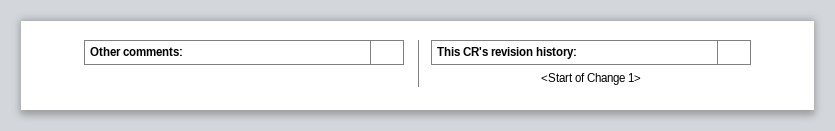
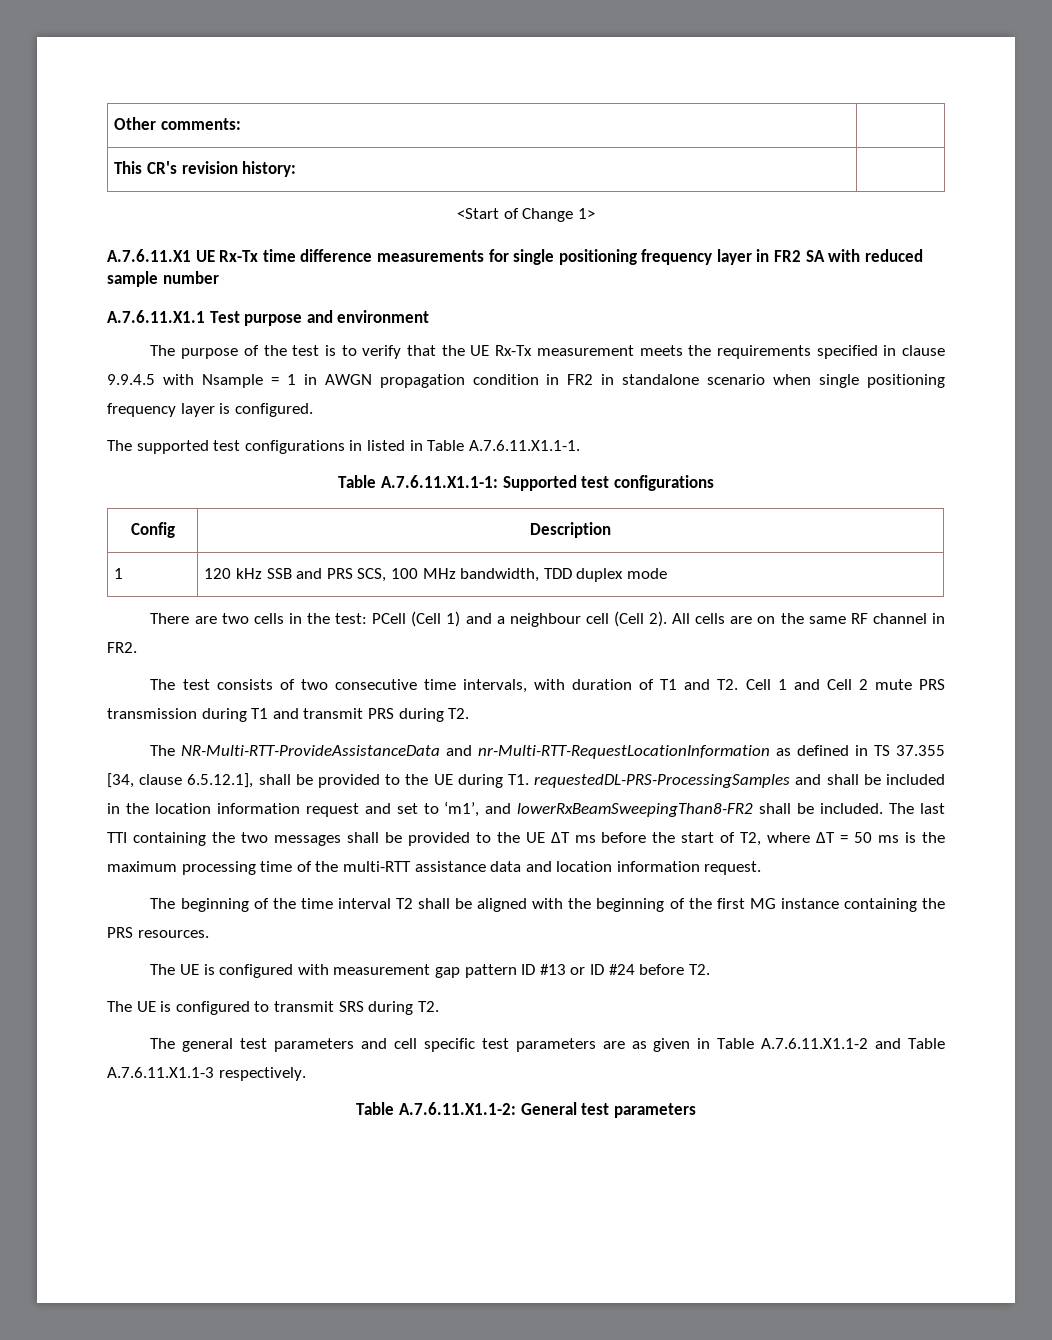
(642, 77) none -> [107,249,923,265] [107,271,219,287] [107,310,430,326] [150,345,946,359] [107,374,945,388] [107,403,313,417] [107,440,580,454] [338,475,714,491] [130,522,175,538] [530,522,611,538] [114,568,124,579] [204,568,667,582] [150,611,945,627] [107,642,137,653] [150,679,946,693] [107,708,470,722] [150,745,946,759] [107,773,945,788] [107,801,945,817] [107,832,946,846] [107,861,762,875] [150,898,946,912] [107,927,209,938] [150,964,710,978] [107,1001,439,1015] [150,1038,946,1052] [107,1067,306,1081] [356,1102,696,1118] // A.7.6.11.X1 UE Rx-Tx time difference measurements for single positioning frequency layer in FR2 SA with reduced sample number // A.7.6.11.X1.1 Test purpose and environment // The purpose of the test is to verify that the UE Rx-Tx measurement meets the requirements specified in clause 9.9.4.5 with Nsample = 1 in AWGN propagation condition in FR2 in standalone scenario when single positioning frequency layer is configured. // The supported test configurations in listed in Table A.7.6.11.X1.1-1. // Table A.7.6.11.X1.1-1: Supported test configurations // Config | Description // 1 | 120 kHz SSB and PRS SCS, 100 MHz bandwidth, TDD duplex mode // There are two cells in the test: PCell (Cell 1) and a neighbour cell (Cell 2). All cells are on the same RF channel in FR2. // The test consists of two consecutive time intervals, with duration of T1 and T2. Cell 1 and Cell 2 mute PRS transmission during T1 and transmit PRS during T2. // The NR-Multi-RTT-ProvideAssistanceData and nr-Multi-RTT-RequestLocationInformation as defined in TS 37.355 [34, clause 6.5.12.1], shall be provided to the UE during T1. requestedDL-PRS-ProcessingSamples and shall be included in the location information request and set to ‘m1’, and lowerRxBeamSweepingThan8-FR2 shall be included. The last TTI containing the two messages shall be provided to the UE ΔT ms before the start of T2, where ΔT = 50 ms is the maximum processing time of the multi-RTT assistance data and location information request. // The beginning of the time interval T2 shall be aligned with the beginning of the first MG instance containing the PRS resources. // The UE is configured with measurement gap pattern ID #13 or ID #24 before T2. // The UE is configured to transmit SRS during T2. // The general test parameters and cell specific test parameters are as given in Table A.7.6.11.X1.1-2 and Table A.7.6.11.X1.1-3 respectively. // Table A.7.6.11.X1.1-2: General test parameters

